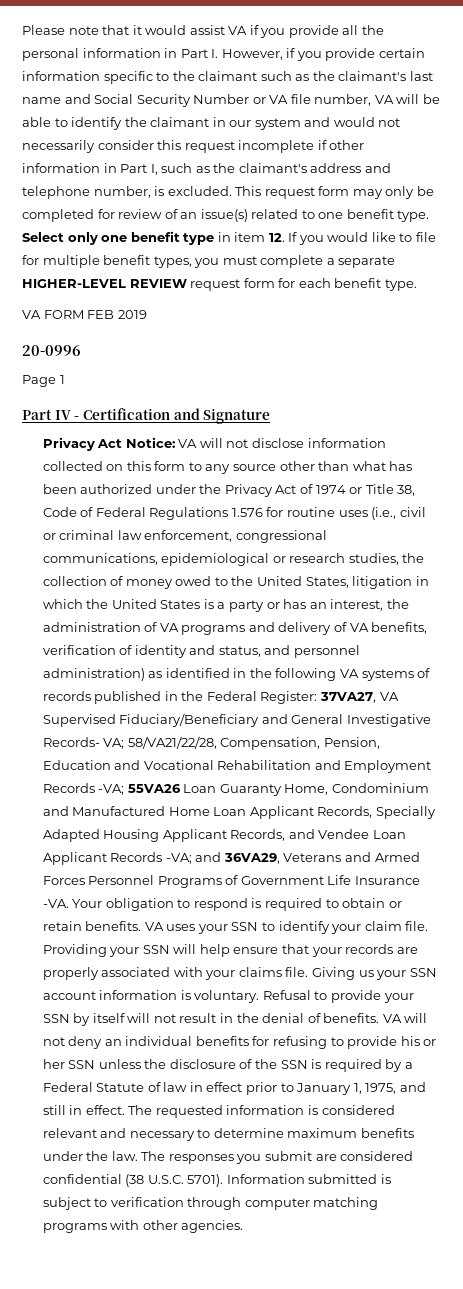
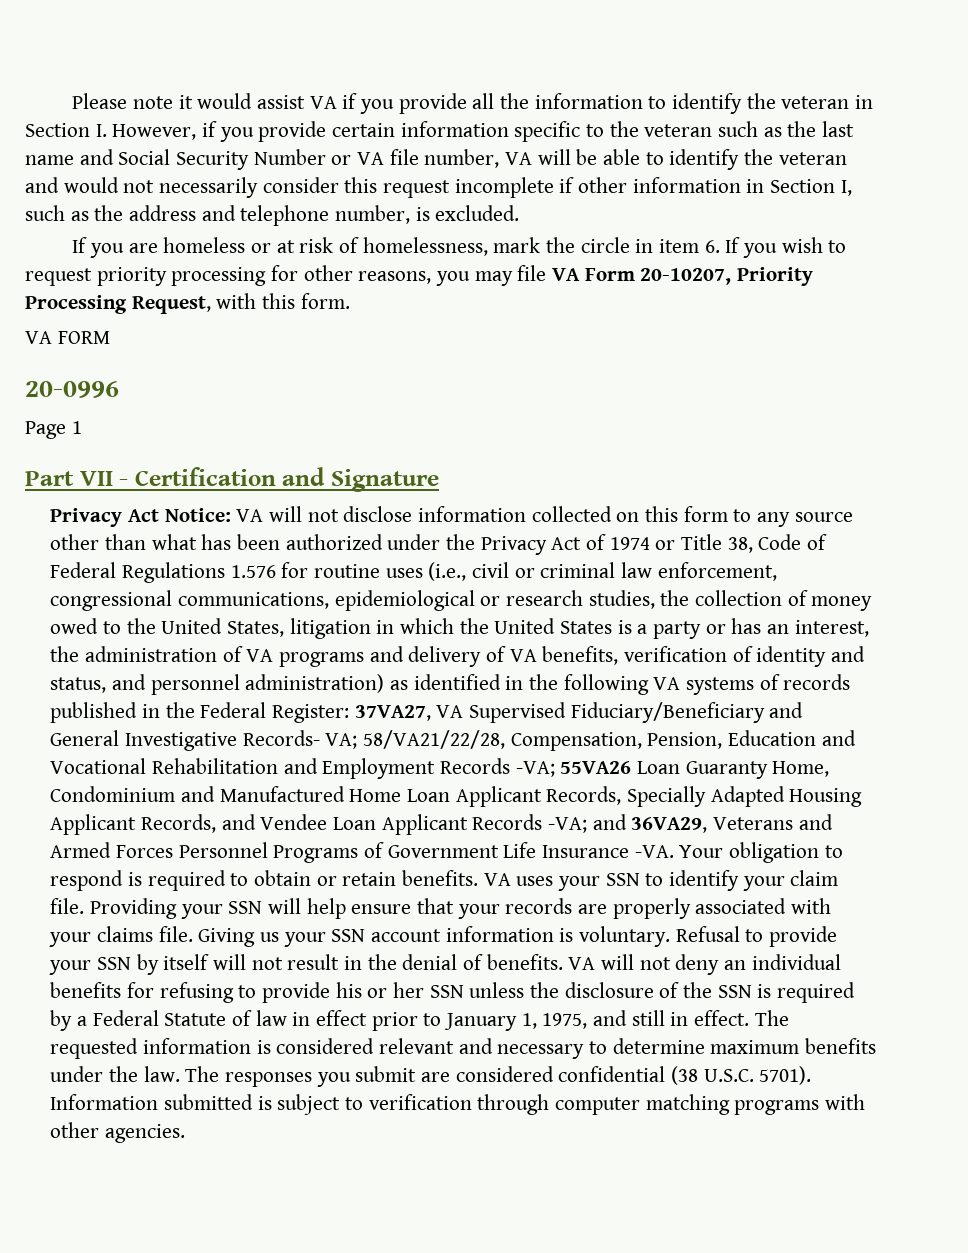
[102,25,130,35] that -> (174, 102) none
[22,48,208,61] personal information in Part -> [534,93,874,114] [25,123,90,137] information to identify the veteran in Section
[198,71,407,81] claimant such as the claimant's -> [644,121,817,137] veteran such as the
[150,117,301,130] claimant in our system -> [778,152,847,165] veteran
[120,164,148,173] Part -> [770,179,836,193] Section
[238,163,307,173] claimant's -> (124, 213) none
[235,186,434,199] [22,209,430,222] [22,231,215,245] This request form may only be completed for review of an issue(s) related to one benefit type. Select only one benefit type -> [72,237,630,258] // If you are homeless or at risk of homelessness, mark the circle
[268,232,436,245] [22,255,396,268] [22,278,417,291] 12. If you would like to file for multiple benefit types, you must complete a separate HIGHER-LEVEL REVIEW request form for each benefit type. -> [704,237,847,258] [25,265,814,286] [25,293,350,314] 6. If you wish to request priority processing for other reasons, you may file VA Form 20-10207, Priority Processing Request, with this form.
[87,310,147,319] FEB 2019 -> (110, 337) none
[54,410,71,420] IV -> [79,471,113,486] VII

